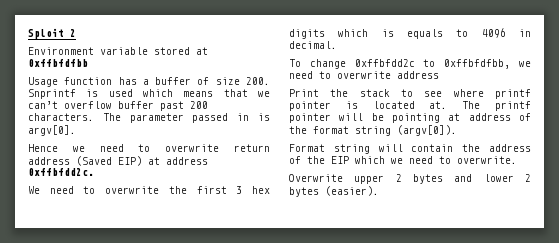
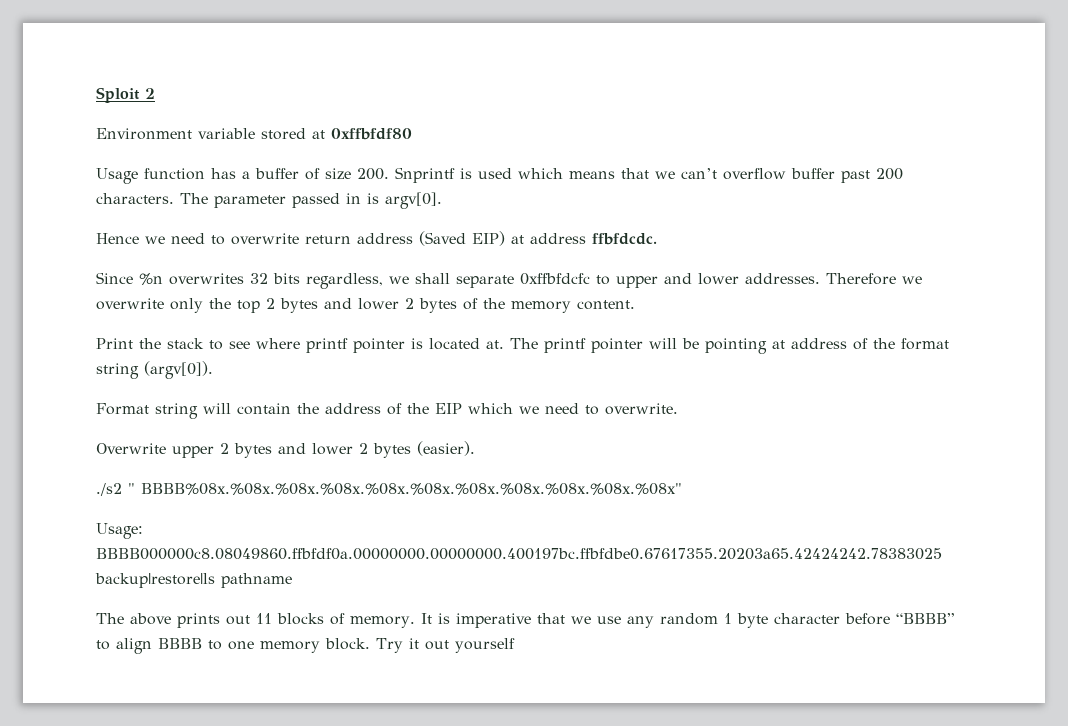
[28,59,88,67] 0xffbfdfbb -> [331,128,412,140] 0xffbfdf80
[28,168,94,176] [28,186,270,194] [289,28,531,39] [289,41,337,49] [289,59,531,69] [289,71,439,79] 0xffbfdd2c. // We need to overwrite the first 3 hex digits which is equals to 4096 in decimal. // To change 0xffbfdd2c to 0xffbfdfbb, we need to overwrite address -> [592,233,657,245] [96,272,922,289] [96,298,635,313] ffbfdcdc. // Since %n overwrites 32 bits regardless, we shall separate 0xffbfdcfc to upper and lower addresses. Therefore we overwrite only the top 2 bytes and lower 2 bytes of the memory content.
(379, 191) none -> [96,483,682,496] [96,523,143,539] [96,548,942,560] [95,573,292,588] [96,613,954,628] [96,638,515,654] // ./s2 " BBBB%08x.%08x.%08x.%08x.%08x.%08x.%08x.%08x.%08x.%08x.%08x" // Usage: BBBB000000c8.08049860.ffbfdf0a.00000000.00000000.400197bc.ffbfdbe0.67617355.20203a65.42424242.78383025 backup|restore|ls pathname // The above prints out 11 blocks of memory. It is imperative that we use any random 1 byte character before “BBBB” to align BBBB to one memory block. Try it out yourself

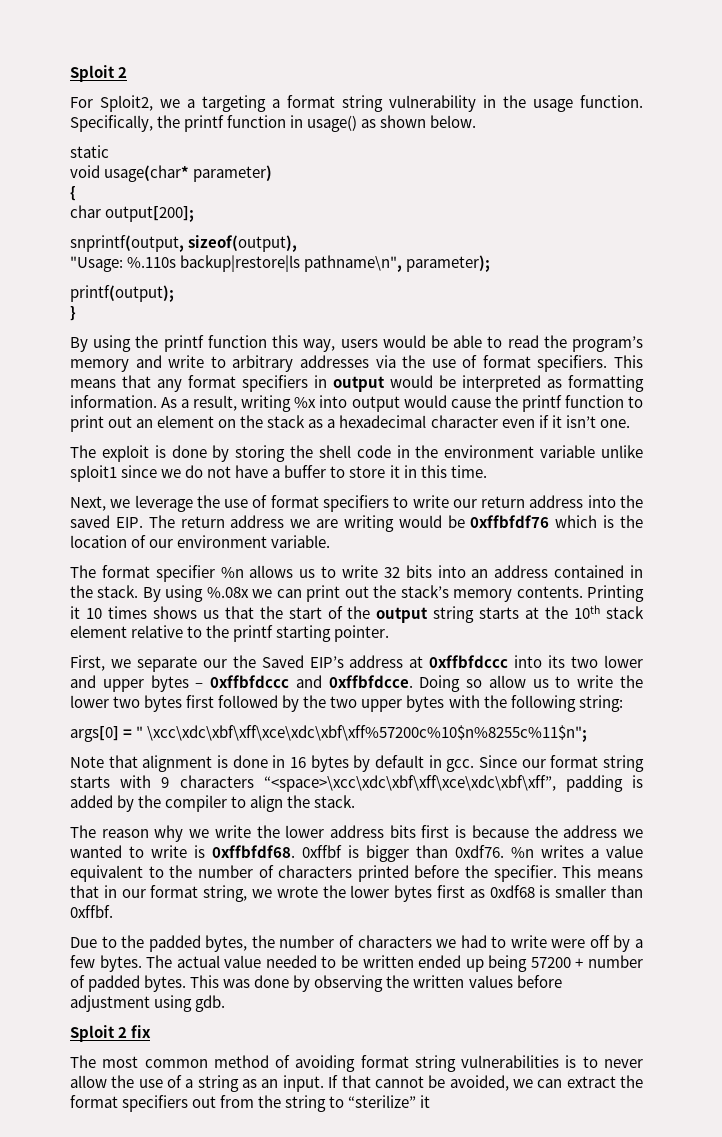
[96,128,412,140] [96,167,903,184] [96,192,442,209] [96,231,657,246] [96,272,922,289] [96,298,635,313] [96,338,949,354] [96,361,213,379] [96,403,678,419] [96,441,475,458] [96,483,682,496] [96,523,143,539] [96,548,942,560] [95,573,292,588] [96,613,954,628] [96,638,515,654] Environment variable stored at 0xffbfdf80 // Usage function has a buffer of size 200. Snprintf is used which means that we can’t overflow buffer past 200 characters. The parameter passed in is argv[0]. // Hence we need to overwrite return address (Saved EIP) at address ffbfdcdc. // Since %n overwrites 32 bits regardless, we shall separate 0xffbfdcfc to upper and lower addresses. Therefore we overwrite only the top 2 bytes and lower 2 bytes of the memory content. // Print the stack to see where printf pointer is located at. The printf pointer will be pointing at address of the format string (argv[0]). // Format string will contain the address of the EIP which we need to overwrite. // Overwrite upper 2 bytes and lower 2 bytes (easier). // ./s2 " BBBB%08x.%08x.%08x.%08x.%08x.%08x.%08x.%08x.%08x.%08x.%08x" // Usage: BBBB000000c8.08049860.ffbfdf0a.00000000.00000000.400197bc.ffbfdbe0.67617355.20203a65.42424242.78383025 backup|restore|ls pathname // The above prints out 11 blocks of memory. It is imperative that we use any random 1 byte character before “BBBB” to align BBBB to one memory block. Try it out yourself -> [70,95,643,112] [70,115,477,132] [70,145,109,158] [70,165,273,182] [70,186,76,201] [70,205,195,222] [70,235,298,252] [70,255,491,272] [70,285,174,302] [70,306,76,321] [70,335,644,352] [70,355,643,372] [70,375,644,392] [70,395,644,412] [70,415,630,432] [70,445,643,462] [70,465,487,482] [70,495,643,512] [70,515,643,532] [70,535,331,548] [70,565,644,582] [70,585,644,602] [70,605,644,623] [70,625,390,642] [70,655,643,672] [70,675,643,692] [70,695,623,712] [70,725,588,742] [70,755,645,772] [70,775,643,792] [70,795,356,812] [70,825,644,842] [70,845,643,862] [70,865,643,882] [70,885,643,902] [70,905,113,918] [70,935,643,952] [70,955,643,972] [70,975,562,992] [70,995,226,1012] [70,1025,152,1042] [70,1055,643,1072] [70,1075,644,1092] [70,1095,431,1112] For Sploit2, we a targeting a format string vulnerability in the usage function. Specifically, the printf function in usage() as shown below. // static // void usage(char* parameter) // { // char output[200]; // snprintf(output, sizeof(output), // "Usage: %.110s backup|restore|ls pathname\n", parameter); // printf(output); // } // By using the printf function this way, users would be able to read the program’s memory and write to arbitrary addresses via the use of format specifiers. This means that any format specifiers in output would be interpreted as formatting information. As a result, writing %x into output would cause the printf function to print out an element on the stack as a hexadecimal character even if it isn’t one. // The exploit is done by storing the shell code in the environment variable unlike sploit1 since we do not have a buffer to store it in this time. // Next, we leverage the use of format specifiers to write our return address into the saved EIP. The return address we are writing would be 0xffbfdf76 which is the location of our environment variable. // The format specifier %n allows us to write 32 bits into an address contained in the stack. By using %.08x we can print out the stack’s memory contents. Printing it 10 times shows us that the start of the output string starts at the 10th stack element relative to the printf starting pointer. // First, we separate our the Saved EIP’s address at 0xffbfdccc into its two lower and upper bytes – 0xffbfdccc and 0xffbfdcce. Doing so allow us to write the lower two bytes first followed by the two upper bytes with the following string: // args[0] = " \xcc\xdc\xbf\xff\xce\xdc\xbf\xff%57200c%10$n%8255c%11$n"; // Note that alignment is done in 16 bytes by default in gcc. Since our format string starts with 9 characters “<space>\xcc\xdc\xbf\xff\xce\xdc\xbf\xff”, padding is added by the compiler to align the stack. // The reason why we write the lower address bits first is because the address we wanted to write is 0xffbfdf68. 0xffbf is bigger than 0xdf76. %n writes a value equivalent to the number of characters printed before the specifier. This means that in our format string, we wrote the lower bytes first as 0xdf68 is smaller than 0xffbf. // Due to the padded bytes, the number of characters we had to write were off by a few bytes. The actual value needed to be written ended up being 57200 + number of padded bytes. This was done by observing the written values before adjustment using gdb. // Sploit 2 fix // The most common method of avoiding format string vulnerabilities is to never allow the use of a string as an input. If that cannot be avoided, we can extract the format specifiers out from the string to “sterilize” it

